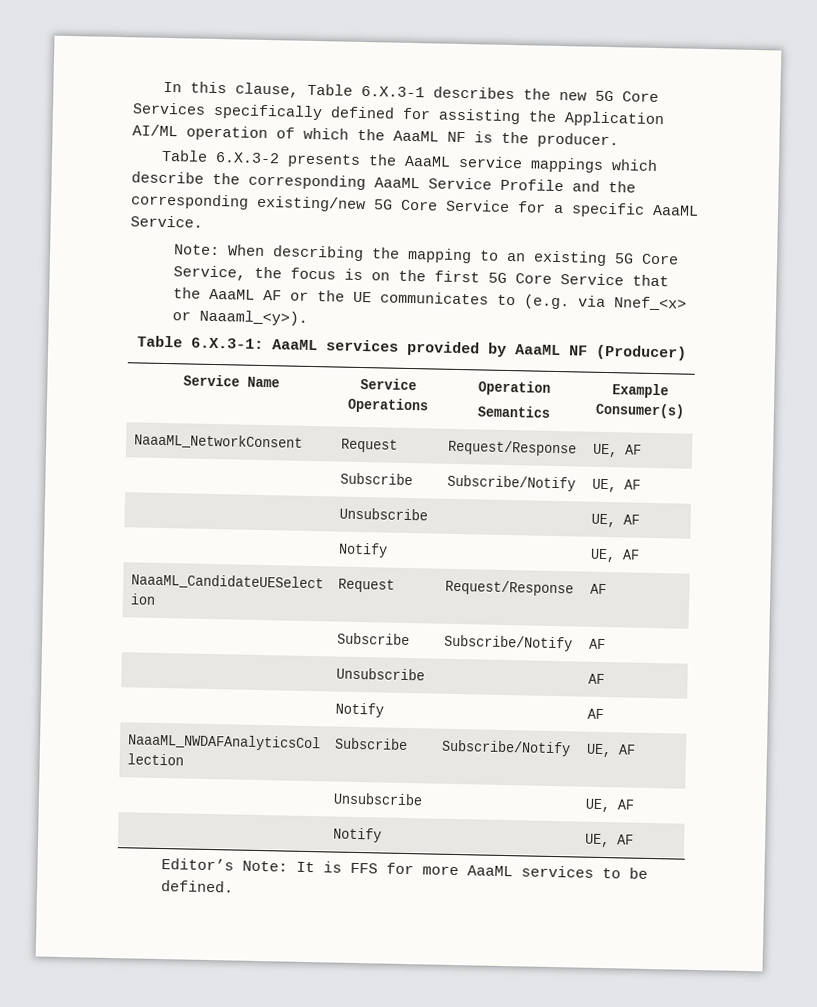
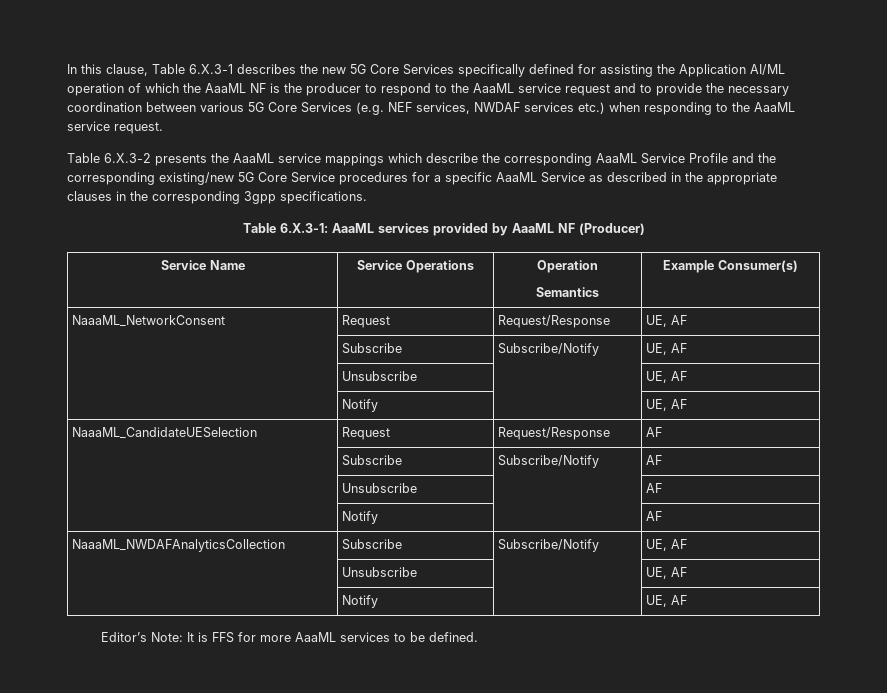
[537,132,619,149] producer. -> [306,83,789,96] [67,102,795,115] [67,121,163,134] producer to respond to the AaaML service request and to provide the necessary coordination between various 5G Core Services (e.g. NEF services, NWDAF services etc.) when responding to the AaaML service request.
(510, 205) none -> [339,172,408,185] procedures
[130,215,203,228] [173,244,679,266] [172,265,669,287] [172,287,687,311] [171,309,308,326] Service. // Note: When describing the mapping to an existing 5G Core Service, the focus is on the first 5G Core Service that the AaaML AF or the UE communicates to (e.g. via Nnef_<x> or Naaaml_<y>). -> [541,172,777,185] [67,191,367,204] Service as described in the appropriate clauses in the corresponding 3gpp specifications.

